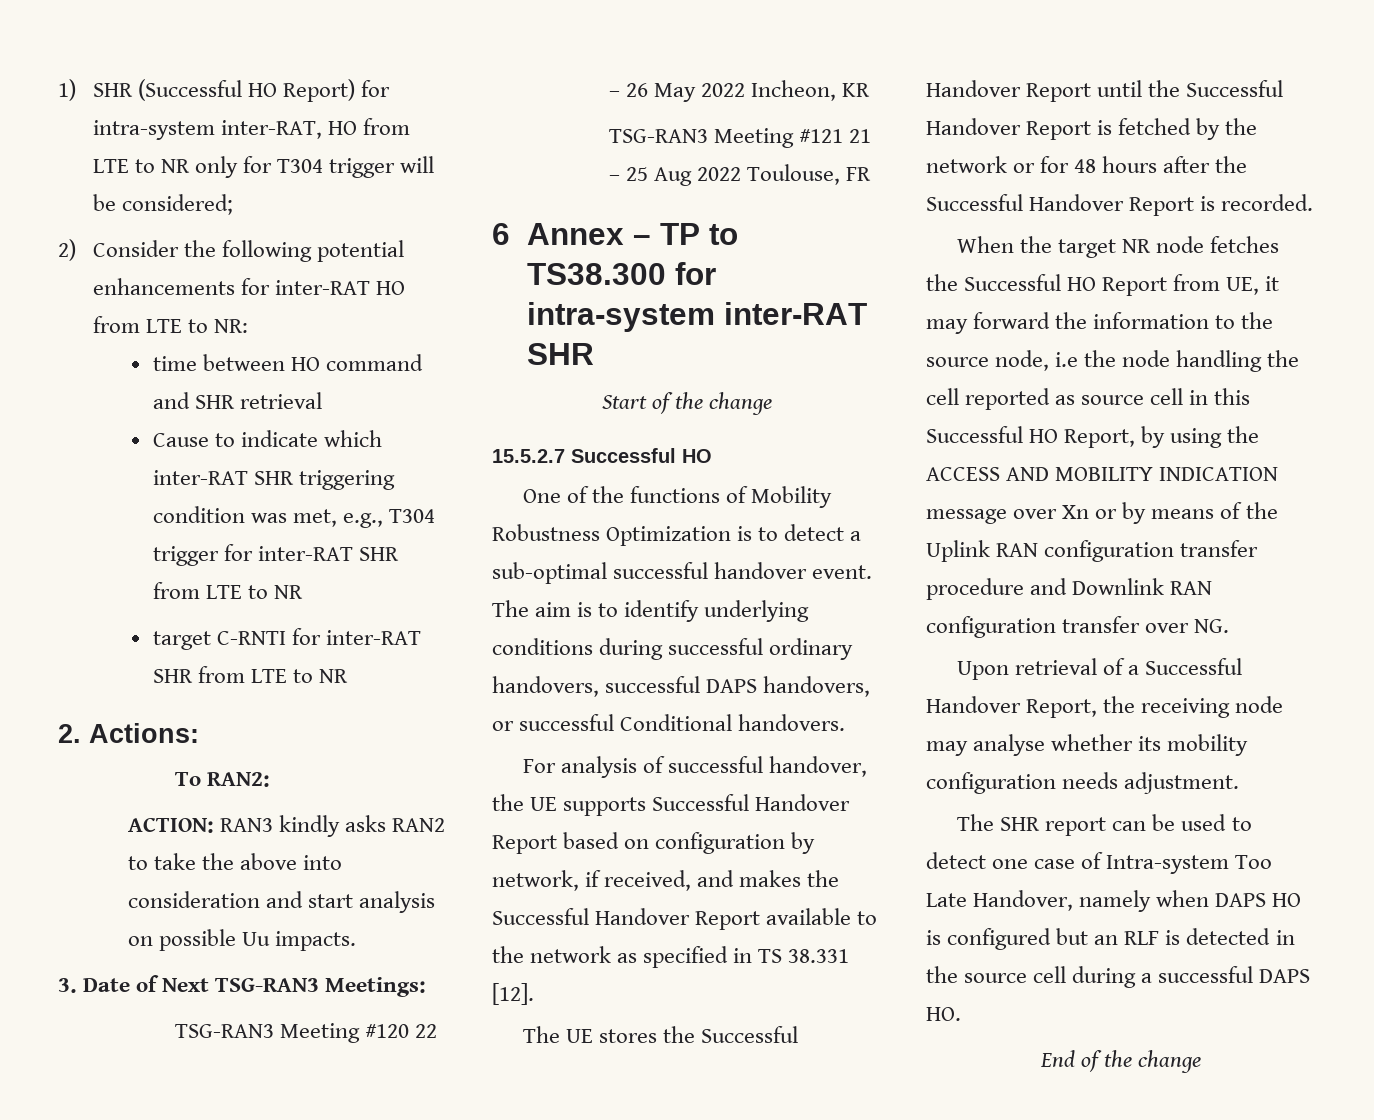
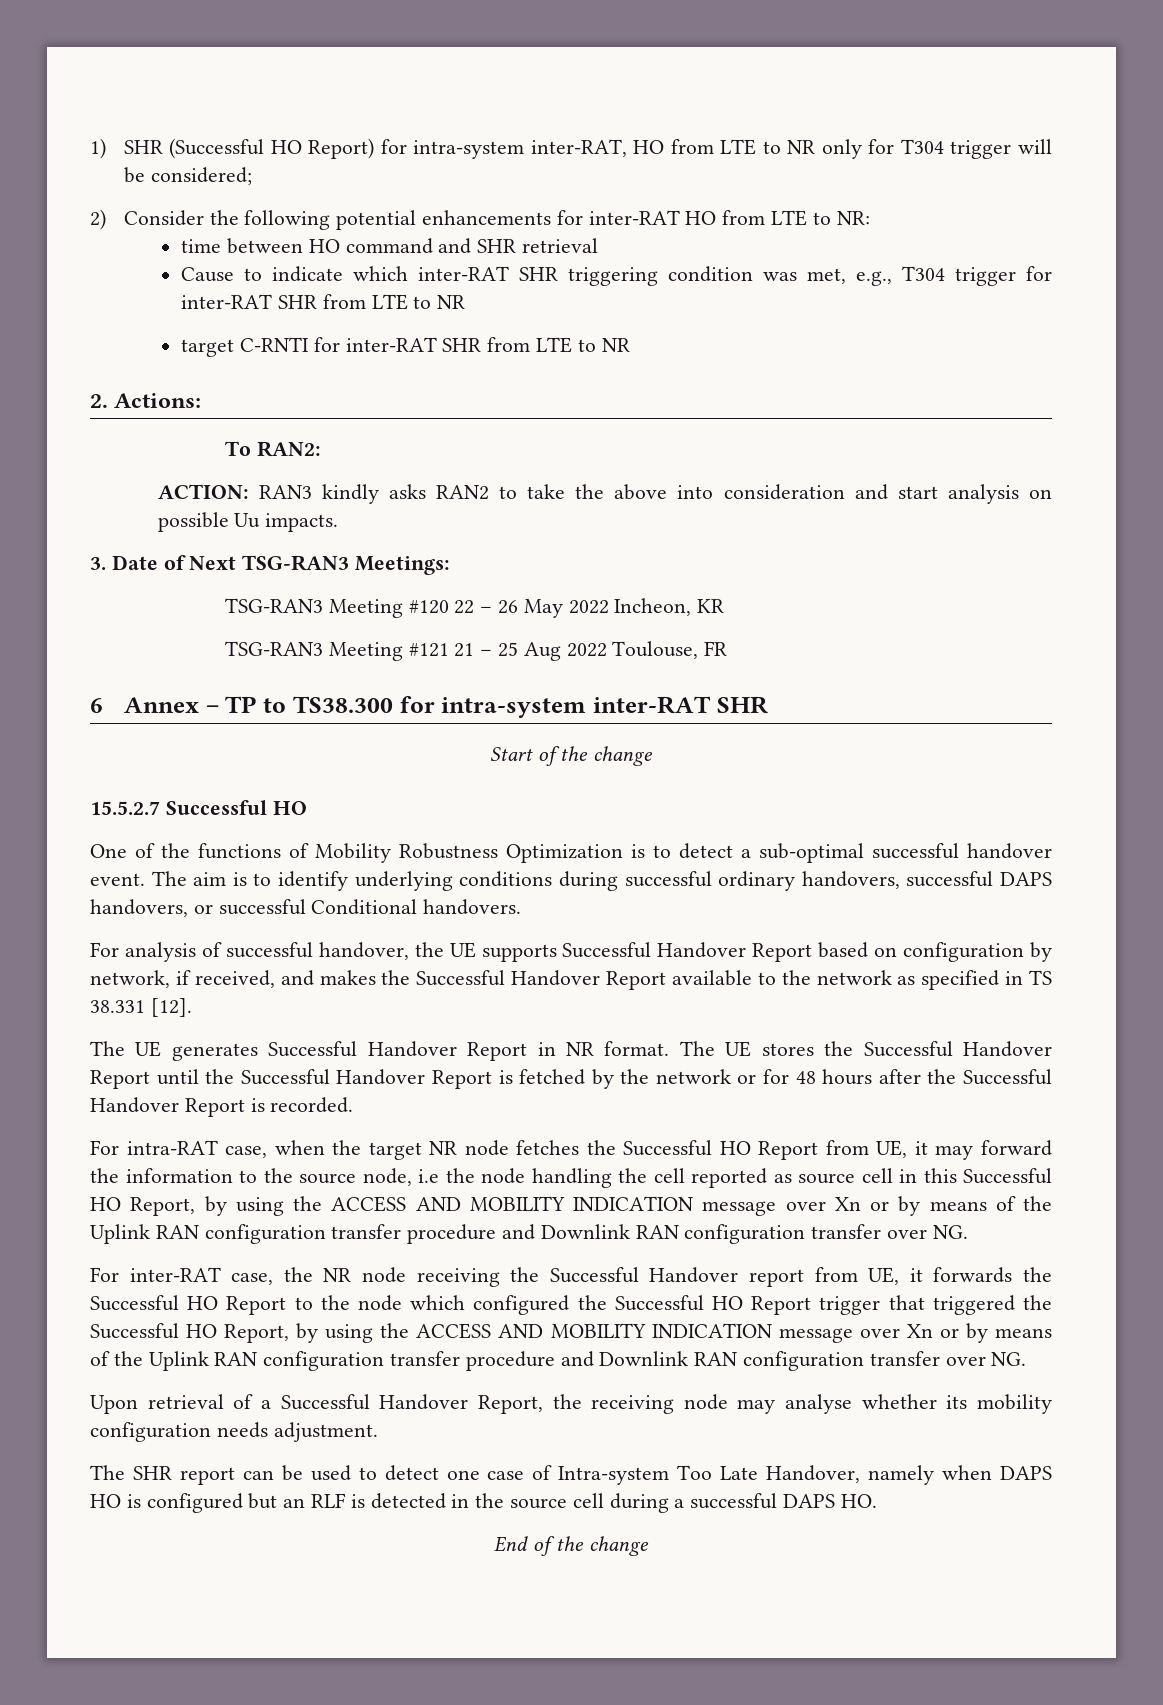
(594, 1036) none -> [171,1041,752,1061] generates Successful Handover Report in NR format. The UE
[957,236,1015,253] When -> [90,1140,325,1158] For intra-RAT case, when
(1230, 626) none -> [90,1267,1053,1287] [90,1295,1053,1315] [90,1323,1053,1343] [90,1351,1027,1371] // For inter-RAT case, the NR node receiving the Successful Handover report from UE, it forwards the Successful HO Report to the node which configured the Successful HO Report trigger that triggered the Successful HO Report, by using the ACCESS AND MOBILITY INDICATION message over Xn or by means of the Uplink RAN configuration transfer procedure and Downlink RAN configuration transfer over NG.

